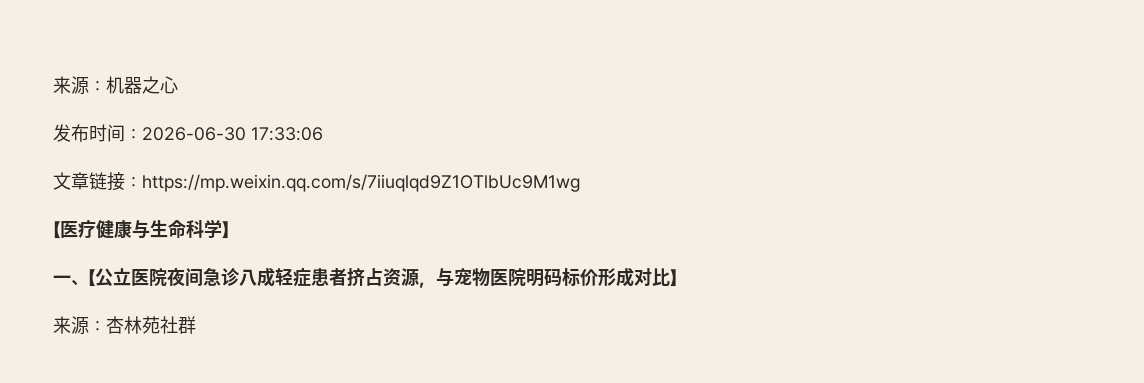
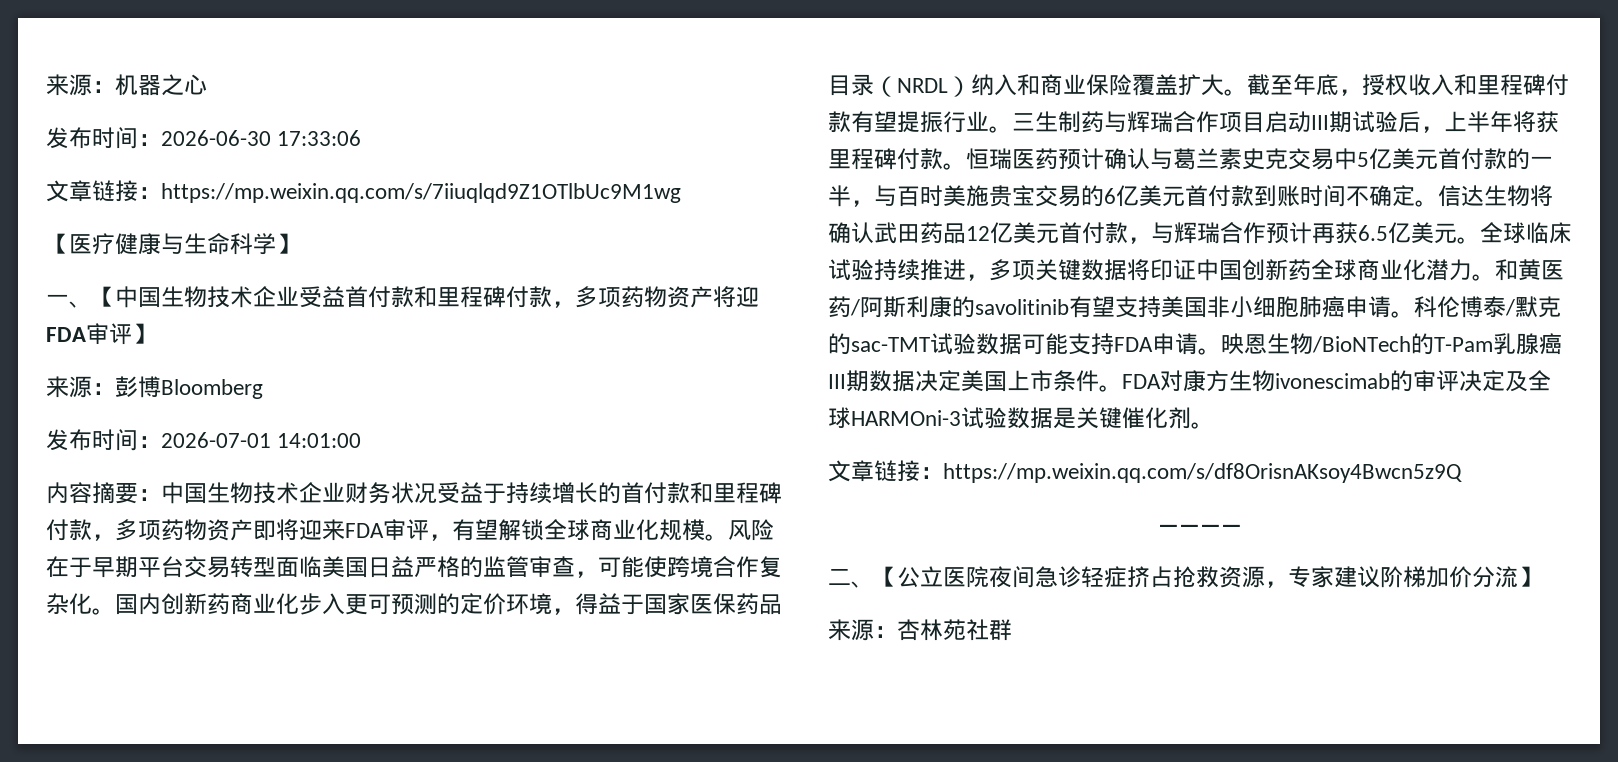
[95,267,670,288] 公立医院夜间急诊八成轻症患者挤占资源，与宠物医院明码标价形成对比 -> [115,286,759,308] [46,323,155,345] [46,376,263,399] [46,429,362,451] [46,482,782,504] [46,519,774,541] [46,556,782,578] [46,593,782,615] [828,74,1569,97] [828,111,1559,133] [828,148,1553,170] [828,185,1553,207] [828,222,1572,244] [828,259,1564,281] [828,296,1561,318] [828,333,1562,355] [828,370,1551,392] [828,407,1214,429] [828,460,1462,483] [1158,524,1242,532] [828,566,1518,588] 中国生物技术企业受益首付款和里程碑付款，多项药物资产将迎FDA审评】 // 来源：彭博Bloomberg // 发布时间：2026-07-01 14:01:00 // 内容摘要：中国生物技术企业财务状况受益于持续增长的首付款和里程碑付款，多项药物资产即将迎来FDA审评，有望解锁全球商业化规模。风险在于早期平台交易转型面临美国日益严格的监管审查，可能使跨境合作复杂化。国内创新药商业化步入更可预测的定价环境，得益于国家医保药品目录（NRDL）纳入和商业保险覆盖扩大。截至年底，授权收入和里程碑付款有望提振行业。三生制药与辉瑞合作项目启动III期试验后，上半年将获里程碑付款。恒瑞医药预计确认与葛兰素史克交易中5亿美元首付款的一半，与百时美施贵宝交易的6亿美元首付款到账时间不确定。信达生物将确认武田药品12亿美元首付款，与辉瑞合作预计再获6.5亿美元。全球临床试验持续推进，多项关键数据将印证中国创新药全球商业化潜力。和黄医药/阿斯利康的savolitinib有望支持美国非小细胞肺癌申请。科伦博泰/默克的sac-TMT试验数据可能支持FDA申请。映恩生物/BioNTech的T-Pam乳腺癌III期数据决定美国上市条件。FDA对康方生物ivonescimab的审评决定及全球HARMOni-3试验数据是关键催化剂。 // 文章链接：https://mp.weixin.qq.com/s/df8OrisnAKsoy4Bwcn5z9Q // ———— // 二、【公立医院夜间急诊轻症挤占抢救资源，专家建议阶梯加价分流

